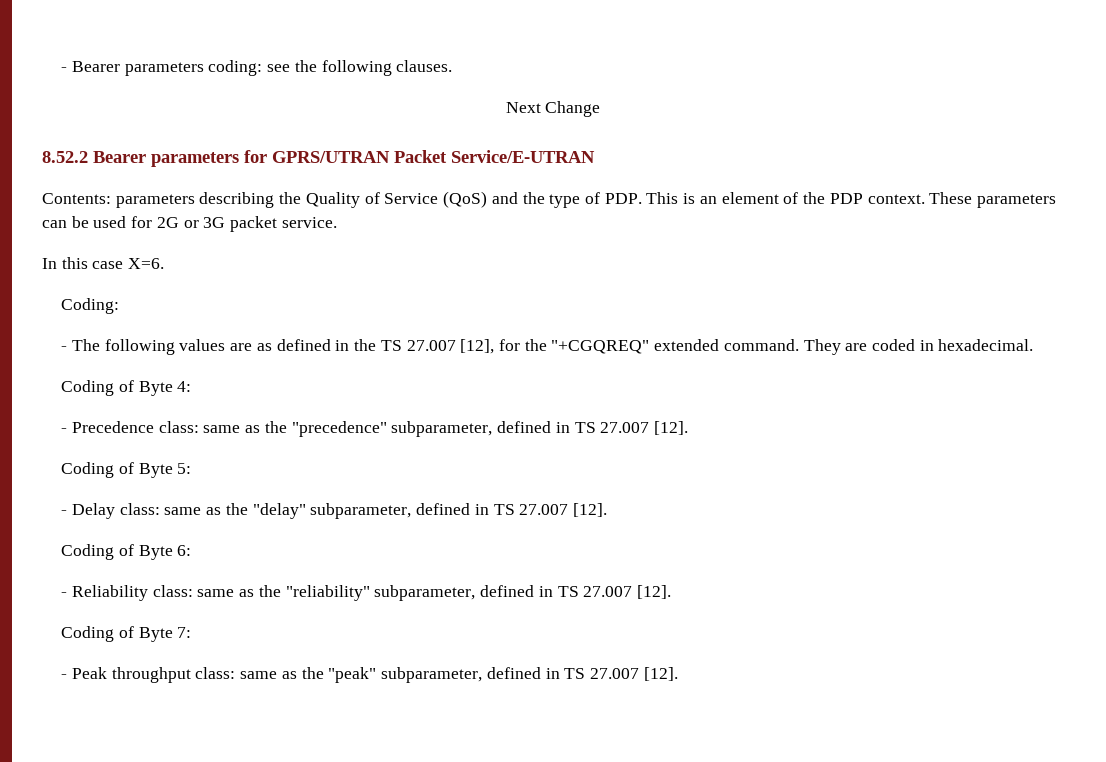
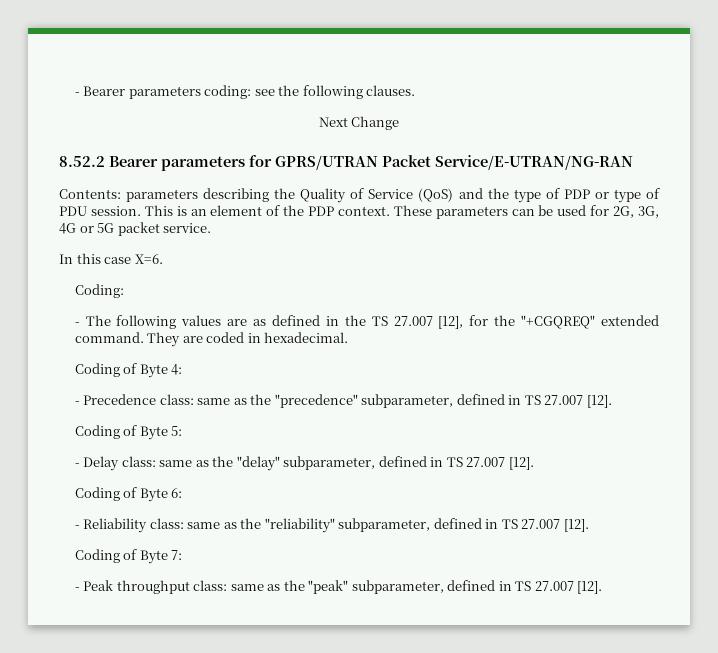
[451,150,595,163] Service/E-UTRAN -> [435,155,633,170] Service/E-UTRAN/NG-RAN
[604,193,642,204] PDP. -> [563,188,661,203] [59,206,141,216] PDP or type of PDU session.
[156,217,226,228] 2G or 3G -> [613,206,659,218] [59,223,115,234] 2G, 3G, 4G or 5G

